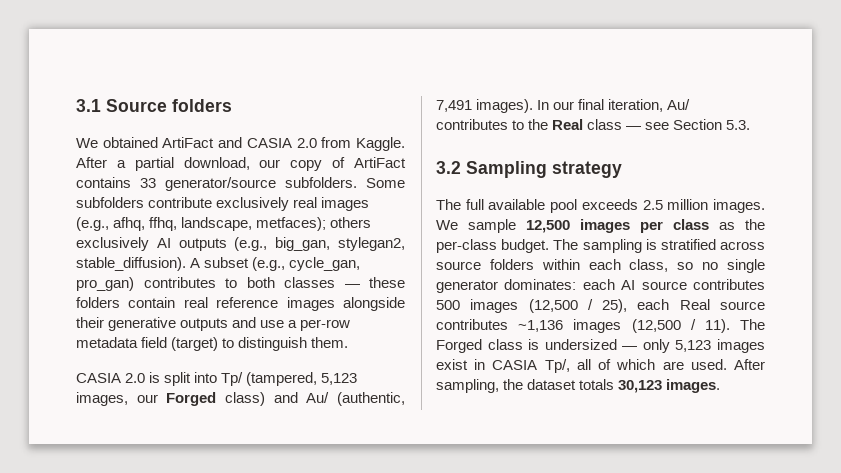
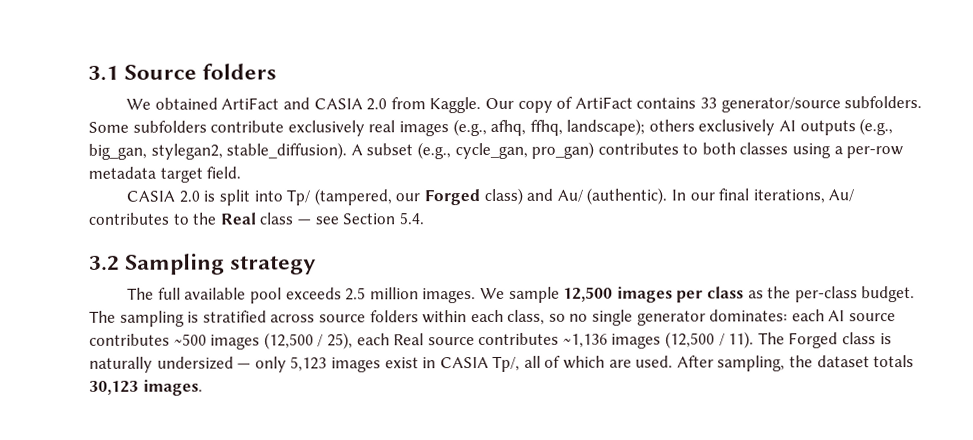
[76,157,281,171] After a partial download, our -> [485,97,515,110] Our
[181,217,327,231] landscape, metfaces); -> [566,118,646,136] landscape);
[344,277,405,288] [76,297,405,311] [76,317,351,331] [76,337,349,351] — these folders contain real reference images alongside their generative outputs and use a per-row metadata field (target) to distinguish them. -> [792,143,904,159] [88,166,242,183] using a per-row metadata target field.
[321,373,358,385] [76,392,128,406] 5,123 images, -> (392, 197) none
[336,392,405,406] [436,99,534,113] (authentic, 7,491 images). -> [586,187,668,205] (authentic).
[608,99,664,112] iteration, -> [752,189,825,204] iterations,
[726,120,751,130] 5.3. -> [398,212,425,225] 5.4.
[436,300,460,310] 500 -> [173,333,207,346] ~500
(540, 344) none -> [89,356,153,373] naturally

